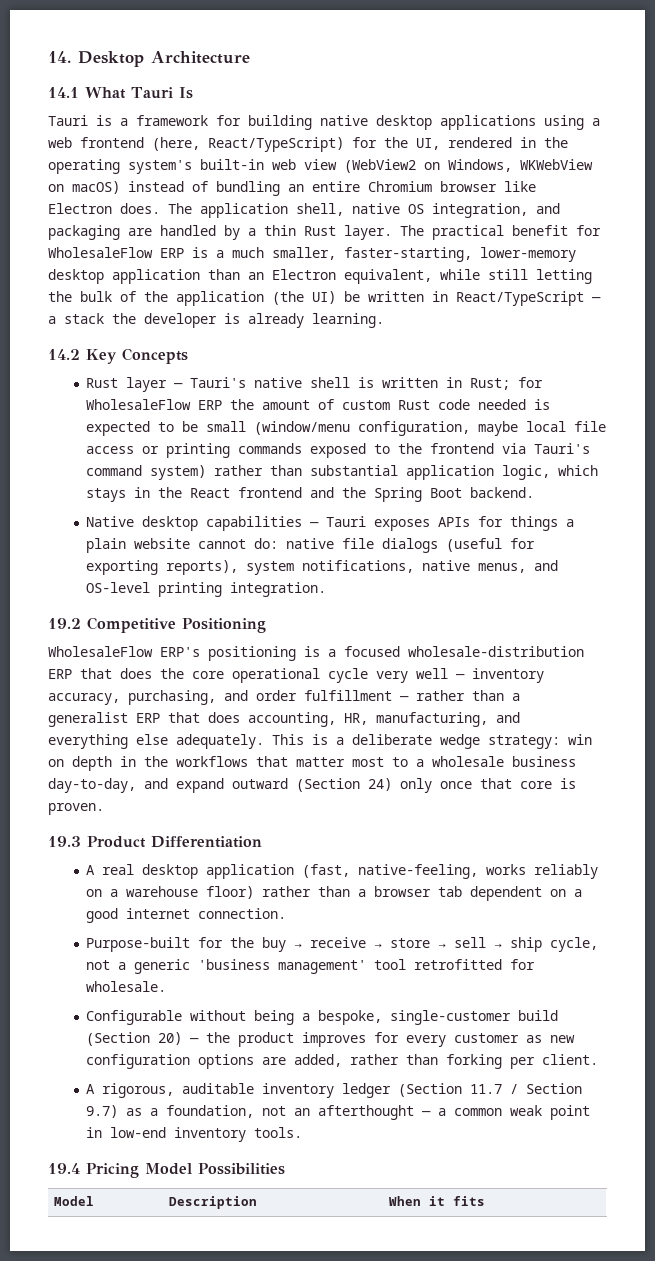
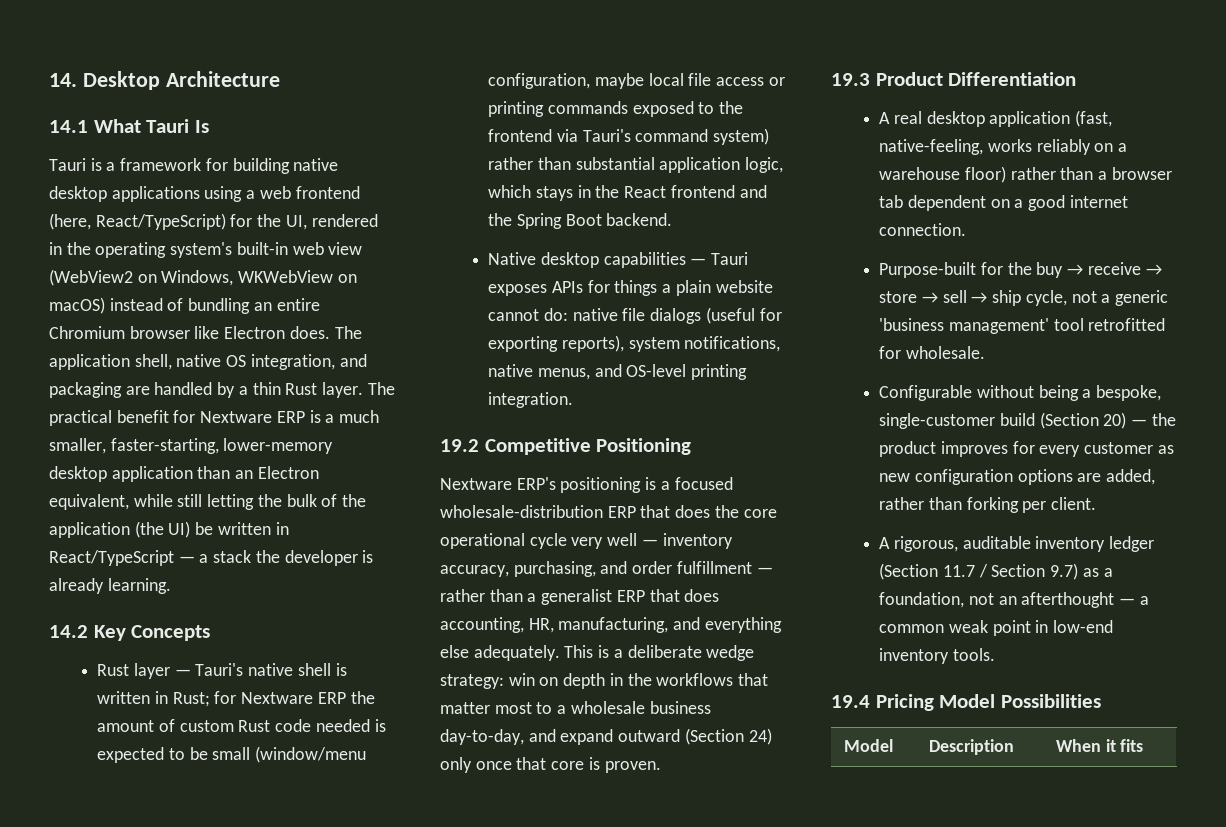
[48,247,153,258] WholesaleFlow -> [200,411,273,423] Nextware
[86,399,192,410] WholesaleFlow -> [241,692,314,704] Nextware
[48,646,153,657] WholesaleFlow -> [440,478,512,490] Nextware

